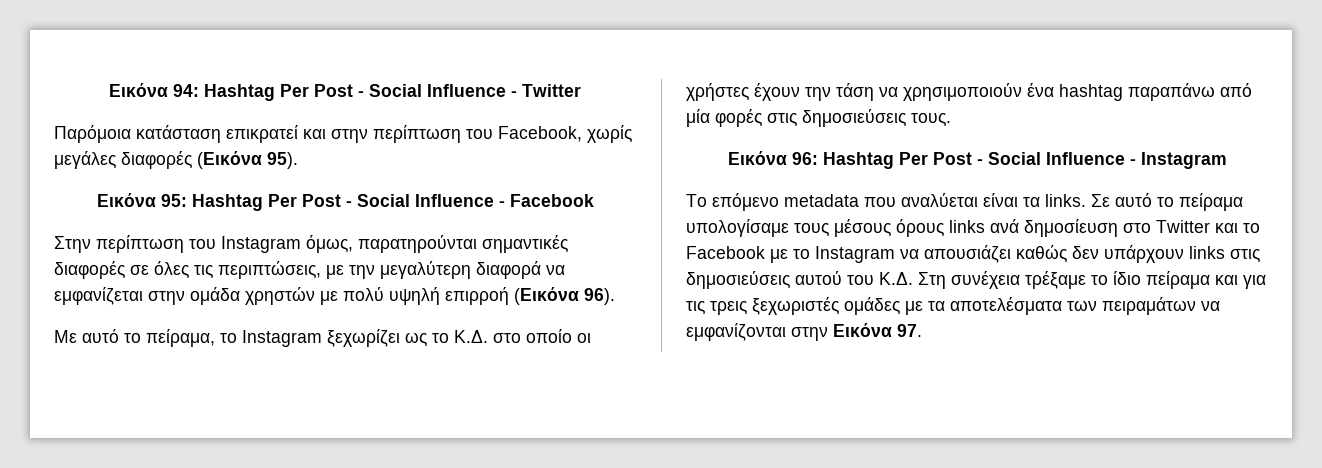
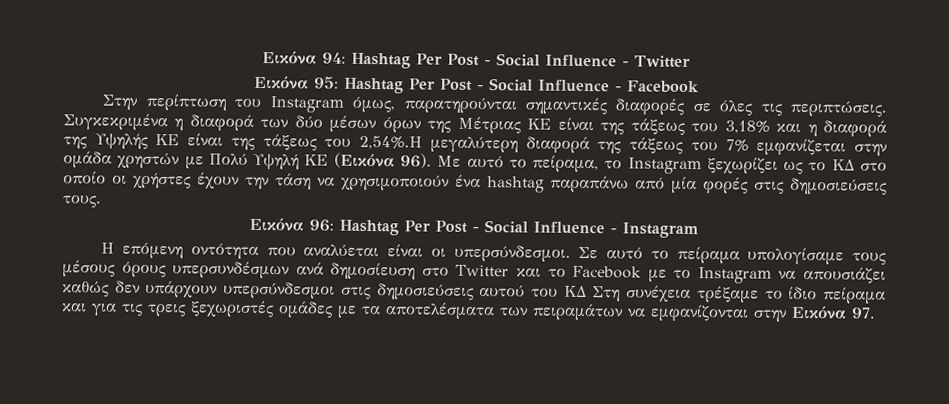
[54,125,632,143] [54,151,298,169] // Παρόμοια κατάσταση επικρατεί και στην περίπτωση του Facebook, χωρίς μεγάλες διαφορές (Εικόνα 95). -> (692, 61) none
[218,261,565,279] περιπτώσεις, με την μεγαλύτερη διαφορά να -> [789,100,887,117] [63,113,888,137] [63,133,749,154] περιπτώσεις. Συγκεκριμένα η διαφορά των δύο μέσων όρων της Μέτριας ΚΕ είναι της τάξεως του 3,18% και η διαφορά της Υψηλής ΚΕ είναι της τάξεως του 2,54%.Η μεγαλύτερη διαφορά της τάξεως του 7%
[343,287,509,305] πολύ υψηλή επιρροή -> [208,153,329,170] Πολύ Υψηλή ΚΕ
(615, 296) // -> (432, 161) none
[454,330,488,343] Κ.Δ. -> [831,159,855,171] ΚΔ
[686,193,859,211] Το επόμενο metadata -> [101,242,259,260] Η επόμενη οντότητα
[1023,194,1086,207] τα links. -> [430,244,571,262] οι υπερσύνδεσμοι.
[949,220,985,233] links -> [172,261,290,279] υπερσυνδέσμων
[1189,246,1225,259] links -> [223,281,336,299] υπερσύνδεσμοι
[879,272,913,285] Κ.Δ. -> [563,285,587,298] ΚΔ

